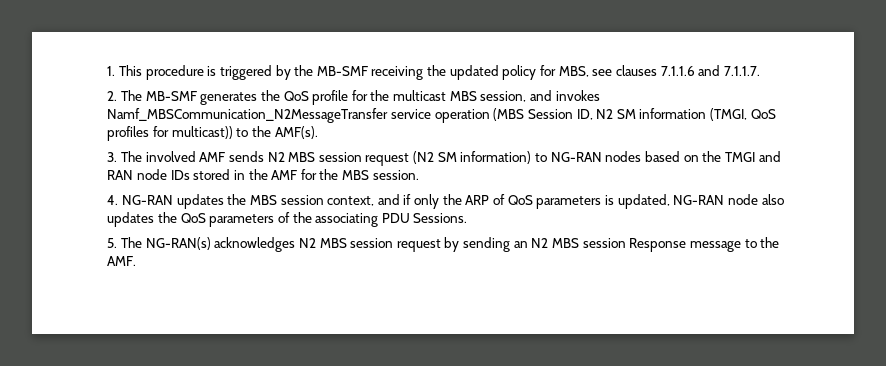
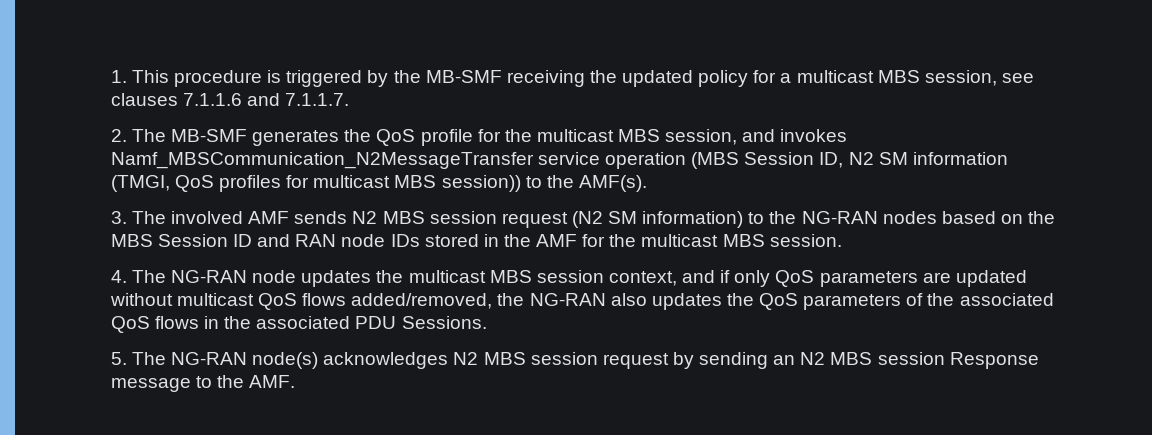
[558,66,589,77] MBS, -> [780,70,997,86] a multicast MBS session,
[171,126,233,139] multicast)) -> [313,175,521,192] multicast MBS session))
(548, 157) none -> [769,211,797,224] the
[724,152,755,162] TMGI -> [110,234,253,247] MBS Session ID
(339, 174) none -> [641,234,719,247] multicast
[121,194,247,209] NG-RAN updates the -> [131,270,486,287] The NG-RAN node updates the multicast
[442,194,758,209] the ARP of QoS parameters is updated, NG-RAN node -> [775,270,1027,287] [109,293,606,310] QoS parameters are updated without multicast QoS flows added/removed, the NG-RAN
[315,213,379,227] associating -> [959,293,1054,306] [110,316,351,333] associated QoS flows in the associated
[145,237,211,250] NG-RAN(s) -> [171,352,319,369] NG-RAN node(s)

